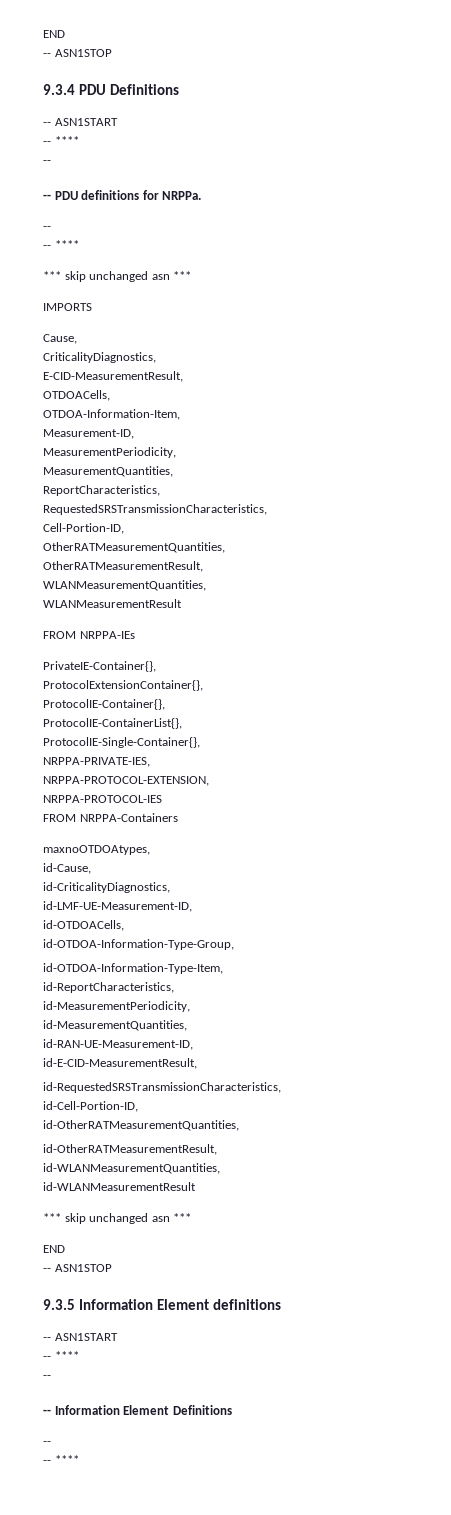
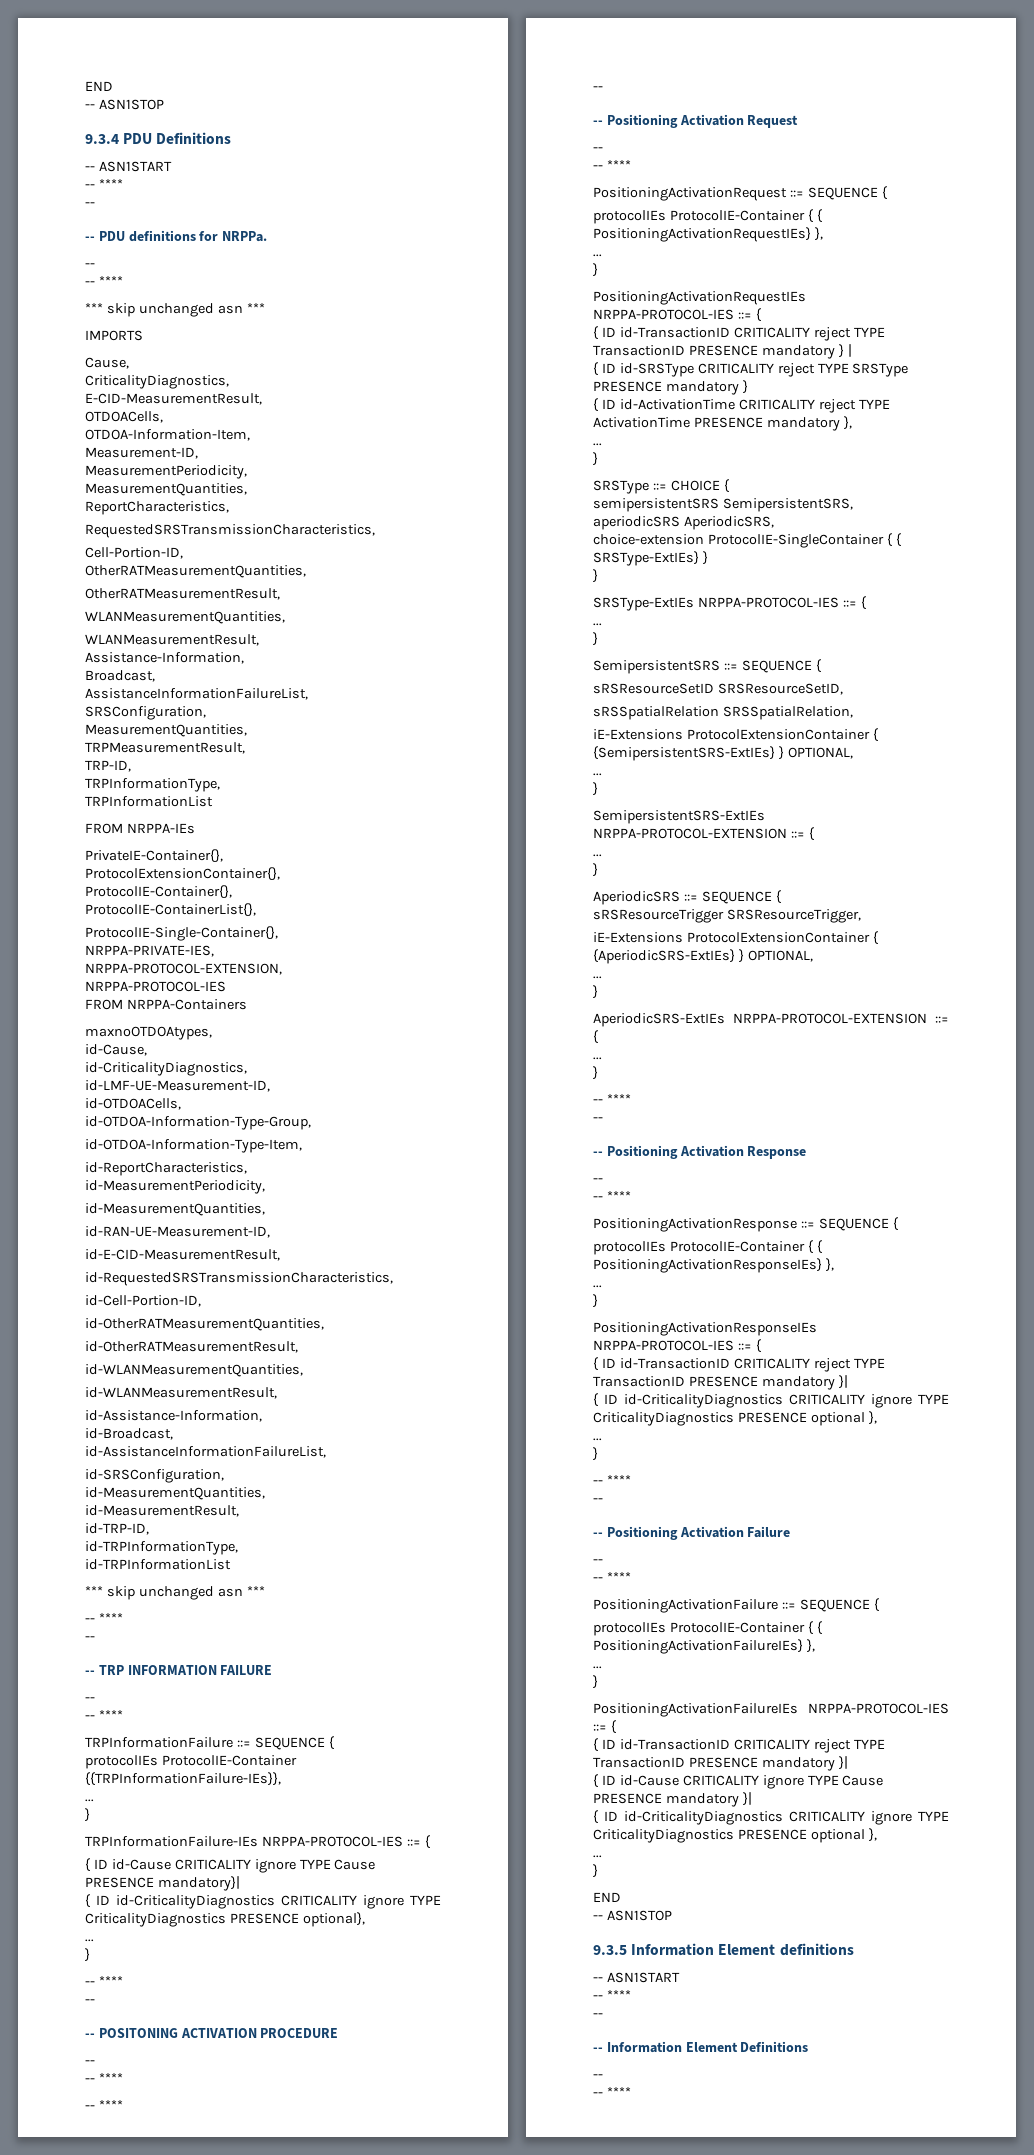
[43,599,182,608] WLANMeasurementResult -> [85,634,259,646] [85,652,244,664] [85,670,155,682] [85,688,308,700] [85,706,206,720] [85,724,247,737] [85,742,245,754] [85,760,131,772] [85,778,220,792] [85,796,213,807] WLANMeasurementResult, // Assistance-Information, // Broadcast, // AssistanceInformationFailureList, // SRSConfiguration, // MeasurementQuantities, // TRPMeasurementResult, // TRP-ID, // TRPInformationType, // TRPInformationList
[43,1182,196,1191] [43,1213,192,1224] id-WLANMeasurementResult // *** skip unchanged asn *** -> [85,1387,277,1399] [85,1410,262,1422] [85,1428,173,1440] [85,1446,326,1458] [85,1469,224,1483] [85,1487,265,1500] [85,1505,239,1517] [85,1523,149,1535] [85,1541,238,1555] [85,1559,231,1570] [85,1586,265,1600] [85,1613,123,1623] [85,1636,95,1641] [85,1665,273,1675] [85,1697,95,1702] [85,1710,123,1720] [85,1736,334,1750] [85,1755,297,1769] [85,1772,281,1786] [85,1799,94,1802] [85,1808,90,1822] [85,1835,430,1849] [85,1858,376,1873] [85,1876,240,1891] [85,1894,441,1909] [85,1912,365,1927] [85,1939,94,1942] [85,1948,90,1962] [85,1976,123,1986] [85,1999,95,2004] [85,2028,339,2038] [85,2060,95,2065] [85,2073,123,2083] [85,2100,123,2110] [593,86,603,91] [593,114,799,128] [593,147,603,152] [593,160,631,170] [593,186,887,201] [593,209,822,224] [593,227,823,242] [593,254,602,257] [593,263,598,277] [593,291,806,305] [593,308,761,322] [593,326,885,341] [593,344,852,359] [593,362,909,377] [593,380,748,395] [593,398,890,413] [593,416,852,431] [593,443,602,446] [593,452,598,466] [593,479,729,494] [593,498,853,512] [593,516,774,530] [593,533,901,548] [593,551,708,566] [593,569,598,583] [593,596,866,611] [593,623,602,626] [593,632,598,646] [593,659,821,674] [593,683,843,695] [593,706,853,720] [593,728,878,742] [593,746,853,761] [593,773,602,776] [593,782,598,796] [593,810,765,824] [593,827,814,841] [593,854,602,857] [593,863,598,877] [593,890,781,905] [593,909,861,923] [593,931,878,945] [593,949,813,964] [593,976,602,979] [593,985,598,999] [593,1013,949,1027] [593,1030,598,1044] [593,1057,602,1060] [593,1066,598,1080] [593,1094,631,1104] [593,1117,603,1122] [593,1145,807,1159] [593,1178,603,1183] [593,1191,631,1201] [593,1217,898,1232] [593,1240,822,1255] [593,1258,834,1273] [593,1285,602,1288] [593,1294,598,1308] [593,1322,817,1336] [593,1339,761,1353] [593,1357,885,1372] [593,1375,848,1390] [593,1393,949,1408] [593,1411,877,1426] [593,1438,602,1441] [593,1447,598,1461] [593,1475,631,1485] [593,1498,603,1503] [593,1526,791,1540] [593,1559,603,1564] [593,1572,631,1582] [593,1598,879,1613] [593,1621,822,1636] [593,1639,815,1654] [593,1666,602,1669] [593,1675,598,1689] [593,1703,949,1717] [593,1720,616,1734] [593,1738,885,1753] [593,1756,848,1771] [593,1774,884,1789] [593,1792,752,1807] [593,1810,949,1825] [593,1828,877,1843] [593,1855,602,1858] [593,1864,598,1878] id-WLANMeasurementResult, // id-Assistance-Information, // id-Broadcast, // id-AssistanceInformationFailureList, // id-SRSConfiguration, // id-MeasurementQuantities, // id-MeasurementResult, // id-TRP-ID, // id-TRPInformationType, // id-TRPInformationList // *** skip unchanged asn *** // -- **** // -- // -- TRP INFORMATION FAILURE // -- // -- **** // TRPInformationFailure ::= SEQUENCE { // protocolIEs ProtocolIE-Container {{TRPInformationFailure-IEs}}, // ... // } // TRPInformationFailure-IEs NRPPA-PROTOCOL-IES ::= { // { ID id-Cause CRITICALITY ignore TYPE Cause PRESENCE mandatory}| // { ID id-CriticalityDiagnostics CRITICALITY ignore TYPE CriticalityDiagnostics PRESENCE optional}, // ... // } // -- **** // -- // -- POSITONING ACTIVATION PROCEDURE // -- // -- **** // -- **** // -- // -- Positioning Activation Request // -- // -- **** // PositioningActivationRequest ::= SEQUENCE { // protocolIEs ProtocolIE-Container { { PositioningActivationRequestIEs} }, // ... // } // PositioningActivationRequestIEs NRPPA-PROTOCOL-IES ::= { // { ID id-TransactionID CRITICALITY reject TYPE TransactionID PRESENCE mandatory } | // { ID id-SRSType CRITICALITY reject TYPE SRSType PRESENCE mandatory } // { ID id-ActivationTime CRITICALITY reject TYPE ActivationTime PRESENCE mandatory }, // ... // } // SRSType ::= CHOICE { // semipersistentSRS SemipersistentSRS, // aperiodicSRS AperiodicSRS, // choice-extension ProtocolIE-SingleContainer { { SRSType-ExtIEs} } // } // SRSType-ExtIEs NRPPA-PROTOCOL-IES ::= { // ... // } // SemipersistentSRS ::= SEQUENCE { // sRSResourceSetID SRSResourceSetID, // sRSSpatialRelation SRSSpatialRelation, // iE-Extensions ProtocolExtensionContainer { {SemipersistentSRS-ExtIEs} } OPTIONAL, // ... // } // SemipersistentSRS-ExtIEs NRPPA-PROTOCOL-EXTENSION ::= { // ... // } // AperiodicSRS ::= SEQUENCE { // sRSResourceTrigger SRSResourceTrigger, // iE-Extensions ProtocolExtensionContainer { {AperiodicSRS-ExtIEs} } OPTIONAL, // ... // } // AperiodicSRS-ExtIEs NRPPA-PROTOCOL-EXTENSION ::= { // ... // } // -- **** // -- // -- Positioning Activation Response // -- // -- **** // PositioningActivationResponse ::= SEQUENCE { // protocolIEs ProtocolIE-Container { { PositioningActivationResponseIEs} }, // ... // } // PositioningActivationResponseIEs NRPPA-PROTOCOL-IES ::= { // { ID id-TransactionID CRITICALITY reject TYPE TransactionID PRESENCE mandatory }| // { ID id-CriticalityDiagnostics CRITICALITY ignore TYPE CriticalityDiagnostics PRESENCE optional }, // ... // } // -- **** // -- // -- Positioning Activation Failure // -- // -- **** // PositioningActivationFailure ::= SEQUENCE { // protocolIEs ProtocolIE-Container { { PositioningActivationFailureIEs} }, // ... // } // PositioningActivationFailureIEs NRPPA-PROTOCOL-IES ::= { // { ID id-TransactionID CRITICALITY reject TYPE TransactionID PRESENCE mandatory }| // { ID id-Cause CRITICALITY ignore TYPE Cause PRESENCE mandatory }| // { ID id-CriticalityDiagnostics CRITICALITY ignore TYPE CriticalityDiagnostics PRESENCE optional }, // ... // }

